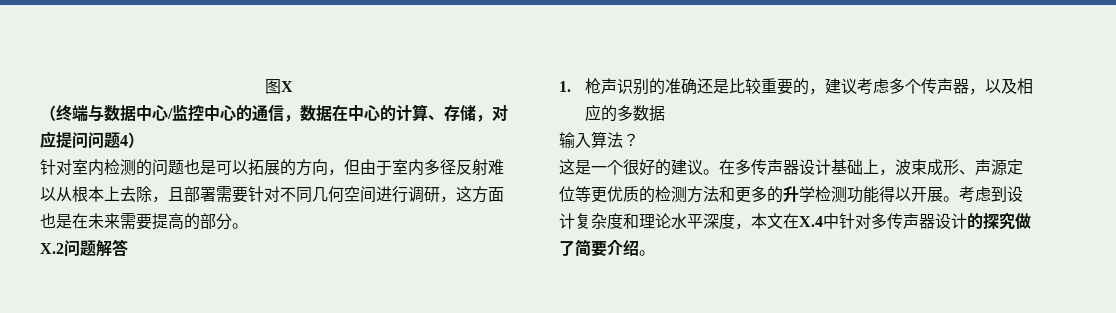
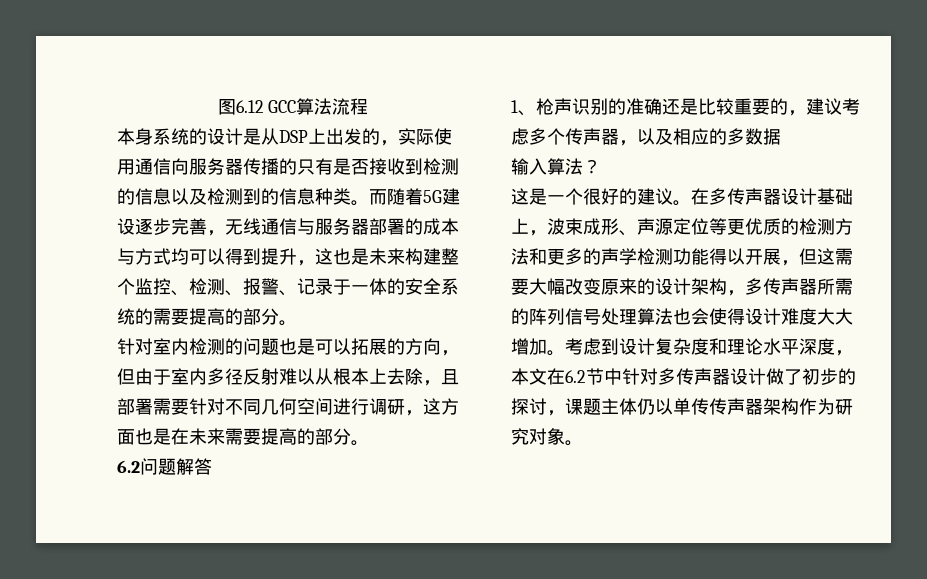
[280,81,293,92] [40,104,508,122] [40,131,144,149] X // （终端与数据中心/监控中心的通信，数据在中心的计算、存储，对应提问问题4） -> [235,98,369,115] [117,128,452,146] [117,158,459,175] [117,188,460,206] [117,218,459,236] [117,248,459,266] [117,278,459,296] [117,308,297,326] 6.12 GCC算法流程 // 本身系统的设计是从DSP上出发的，实际使用通信向服务器传播的只有是否接收到检测的信息以及检测到的信息种类。而随着5G建设逐步完善，无线通信与服务器部署的成本与方式均可以得到提升，这也是未来构建整个监控、检测、报警、记录于一体的安全系统的需要提高的部分。
[40,243,64,254] X.2 -> [117,460,140,473] 6.2
[559,81,571,92] 1. -> [511,100,536,116] 1、
[783,186,799,203] 升 -> [601,248,619,265] 声
(943, 194) none -> [781,248,853,266] [511,278,853,296] [511,308,853,325] [511,338,547,355] ，但这需要大幅改变原来的设计架构，多传声器所需的阵列信号处理算法也会使得设计难度大大增加
[799,216,823,227] X.4 -> [565,368,604,385] 6.2节
[967,212,1031,230] [559,239,639,257] 的探究做了简要介绍 -> [766,368,856,385] [511,398,853,416] [511,428,565,445] 做了初步的探讨，课题主体仍以单传传声器架构作为研究对象

